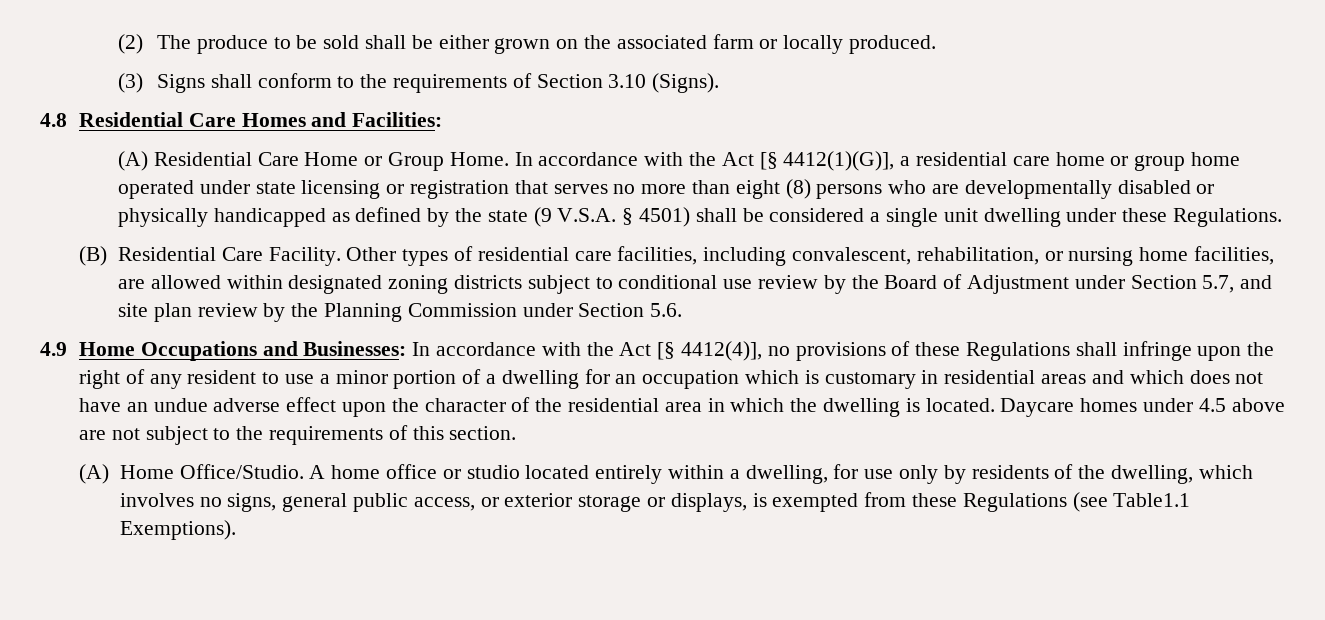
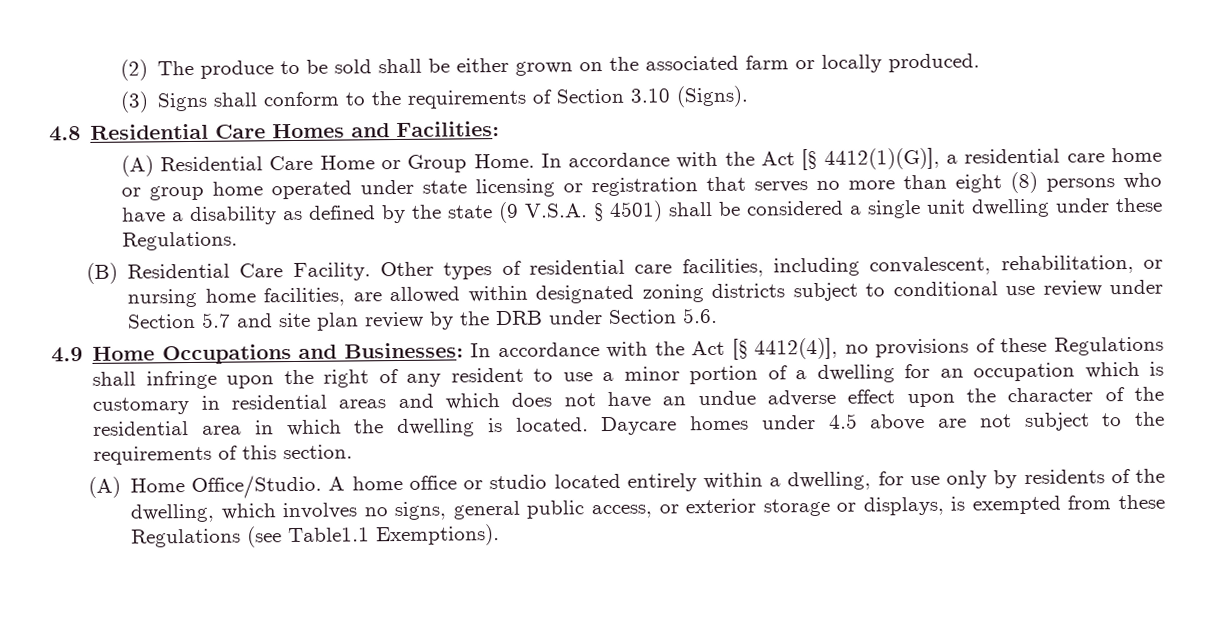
[932,180,1215,199] [117,208,326,227] are developmentally disabled or physically handicapped -> [120,206,277,226] have a disability
[823,274,1235,294] by the Board of Adjustment under Section 5.7, -> [1109,279,1164,295] [127,312,232,329] under Section 5.7
[323,303,517,322] Planning Commission -> [495,310,544,326] DRB

